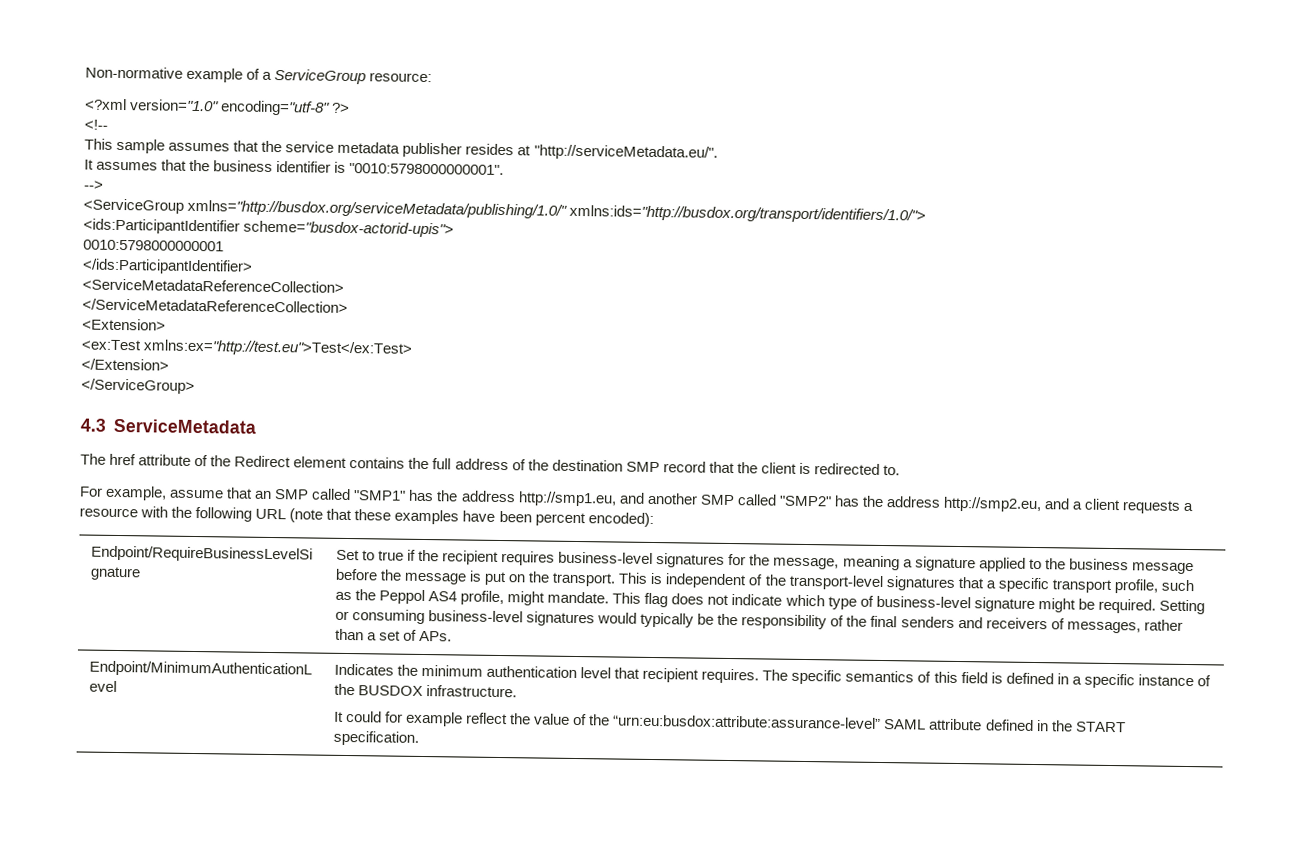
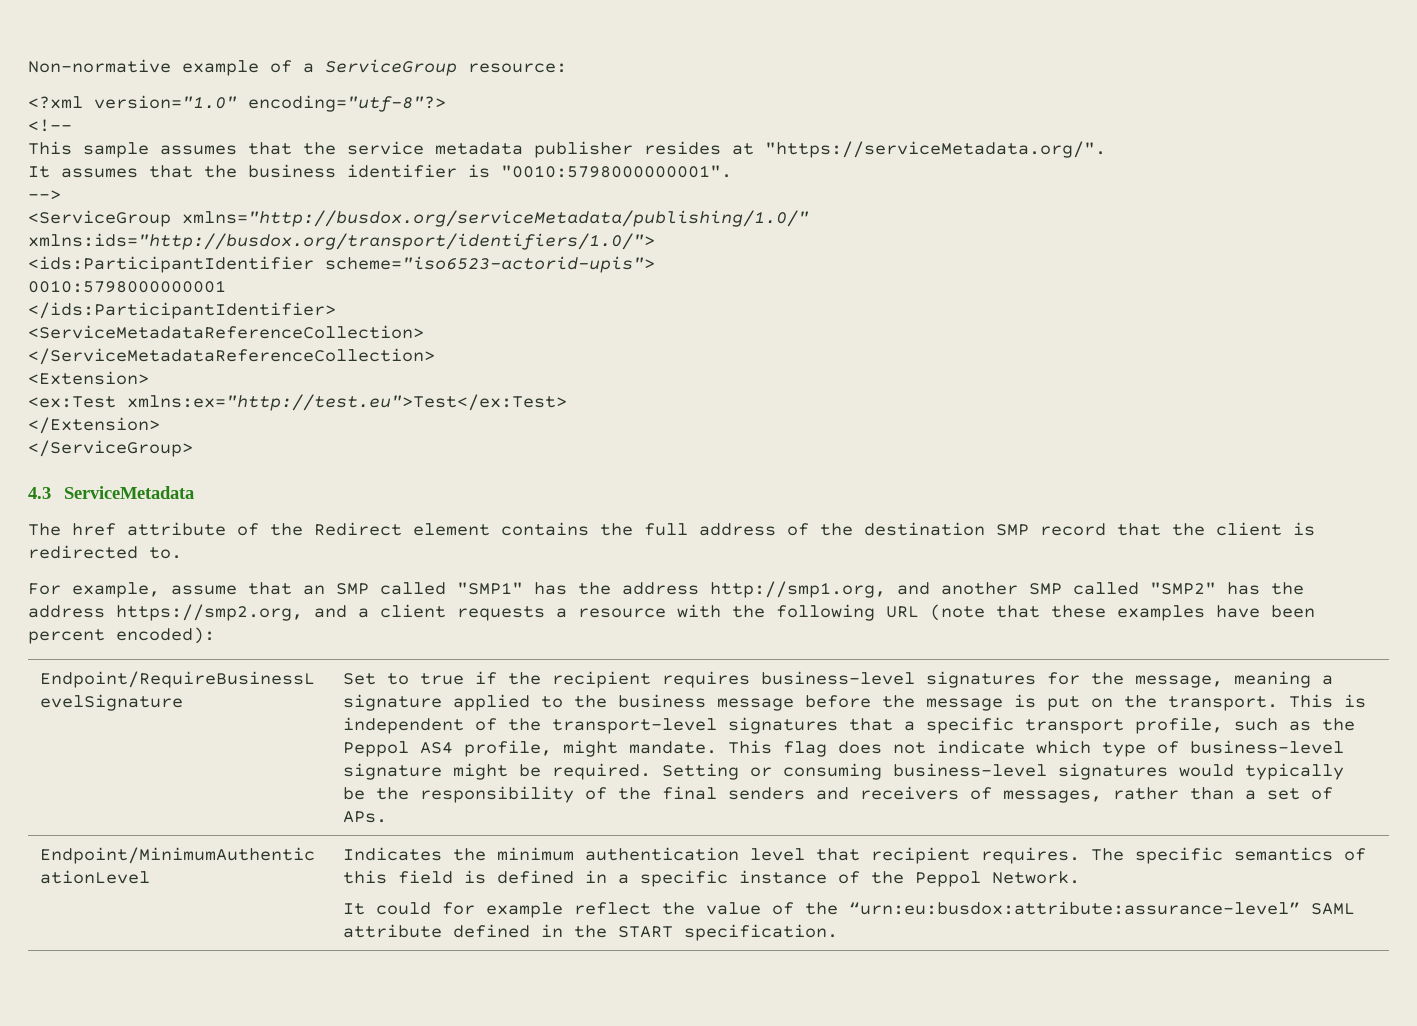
[220,100,351,116] encoding="utf-8" ?> -> [248,95,446,112] encoding="utf-8"?>
[533,144,718,161] "http://serviceMetadata.eu/". -> [765,141,1106,158] "https://serviceMetadata.org/".
[243,220,455,238] scheme="busdox-actorid-upis"> -> [325,256,655,273] scheme="iso6523-actorid-upis">
[517,491,617,507] http://smp1.eu, -> [710,581,886,598] http://smp1.org,
[942,496,1042,513] http://smp2.eu, -> [116,604,303,621] https://smp2.org,
[357,685,517,698] BUSDOX infrastructure. -> [915,871,1081,887] Peppol Network.

